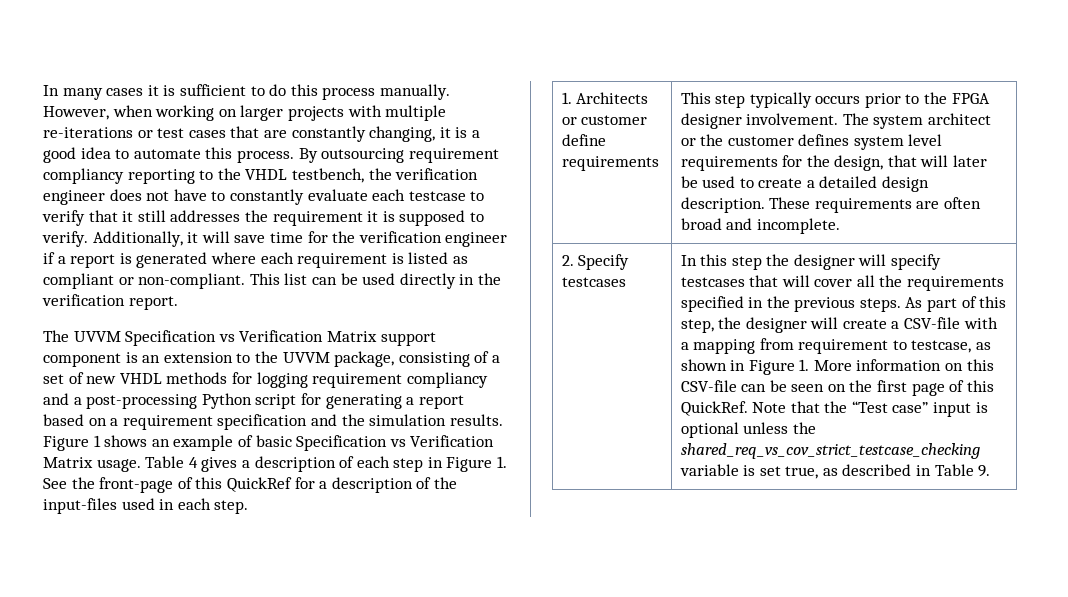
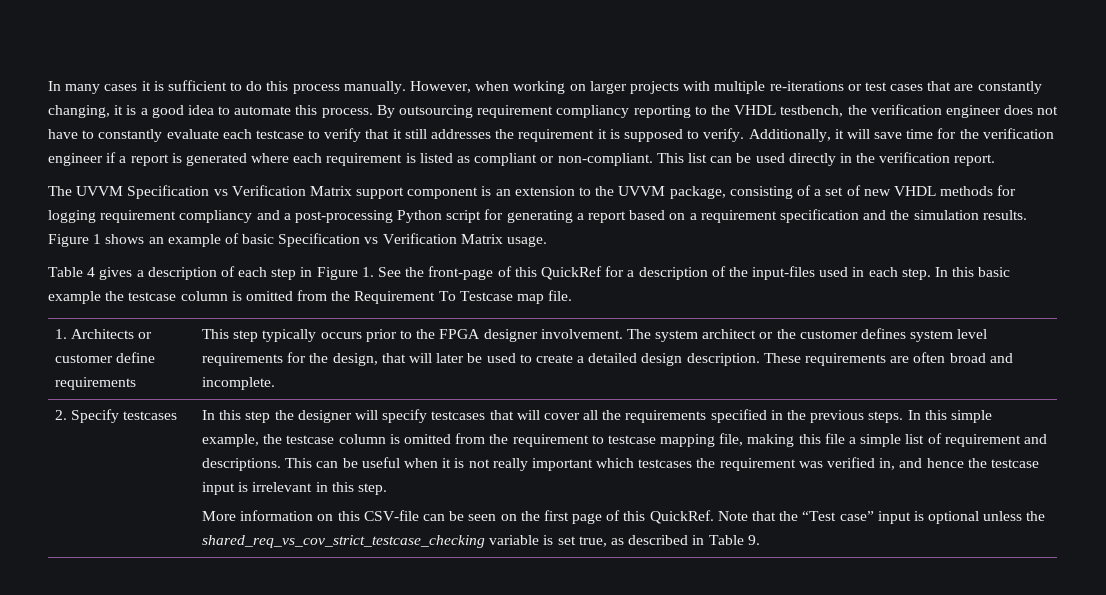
(141, 465) none -> (548, 241) //
(249, 507) none -> [934,267,1011,277] [48,290,573,304] In this basic example the testcase column is omitted from the Requirement To Testcase map file.
[905,296,1007,312] [680,317,998,333] [680,338,992,354] [680,359,810,375] As part of this step, the designer will create a CSV-file with a mapping from requirement to testcase, as shown in Figure 1. -> [907,410,992,423] [202,433,1047,447] [202,457,1039,471] [202,482,387,495] In this simple example, the testcase column is omitted from the requirement to testcase mapping file, making this file a simple list of requirement and descriptions. This can be useful when it is not really important which testcases the requirement was verified in, and hence the testcase input is irrelevant in this step. //

